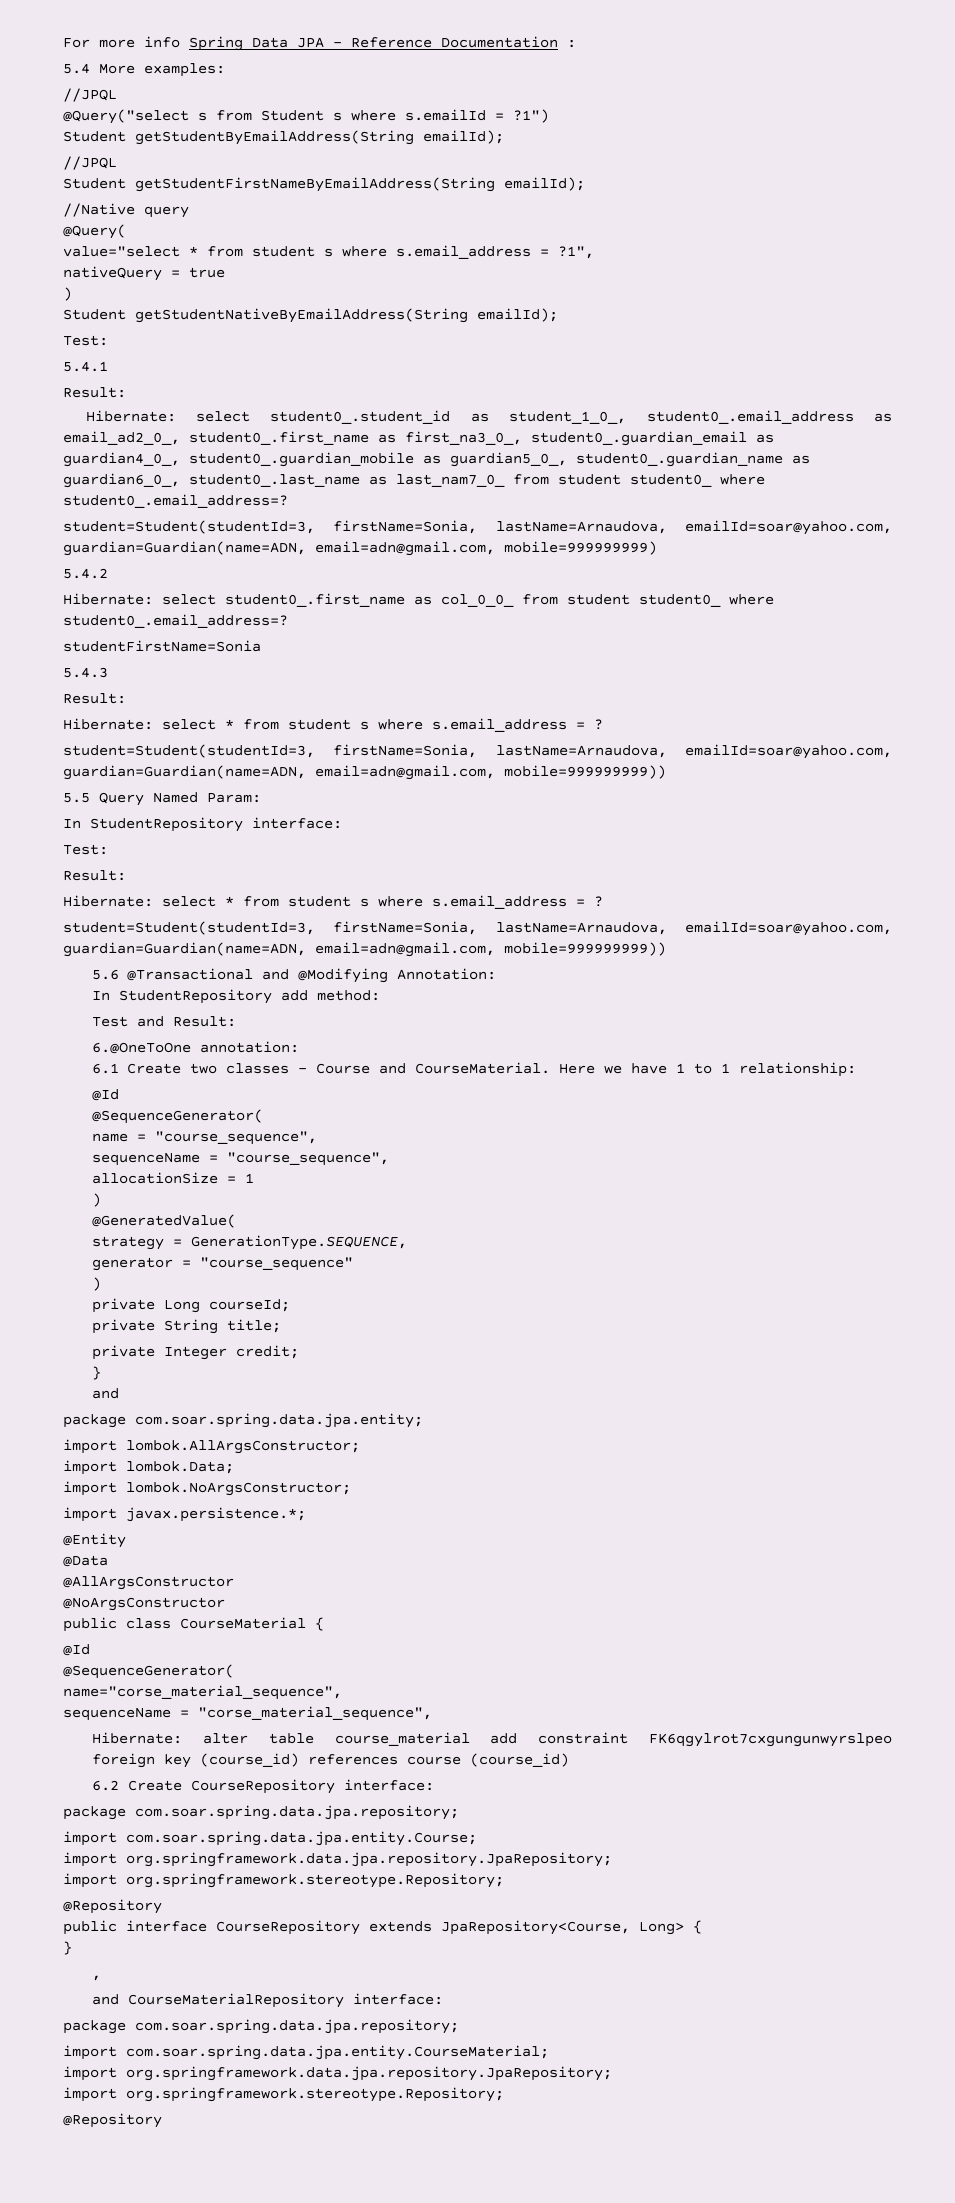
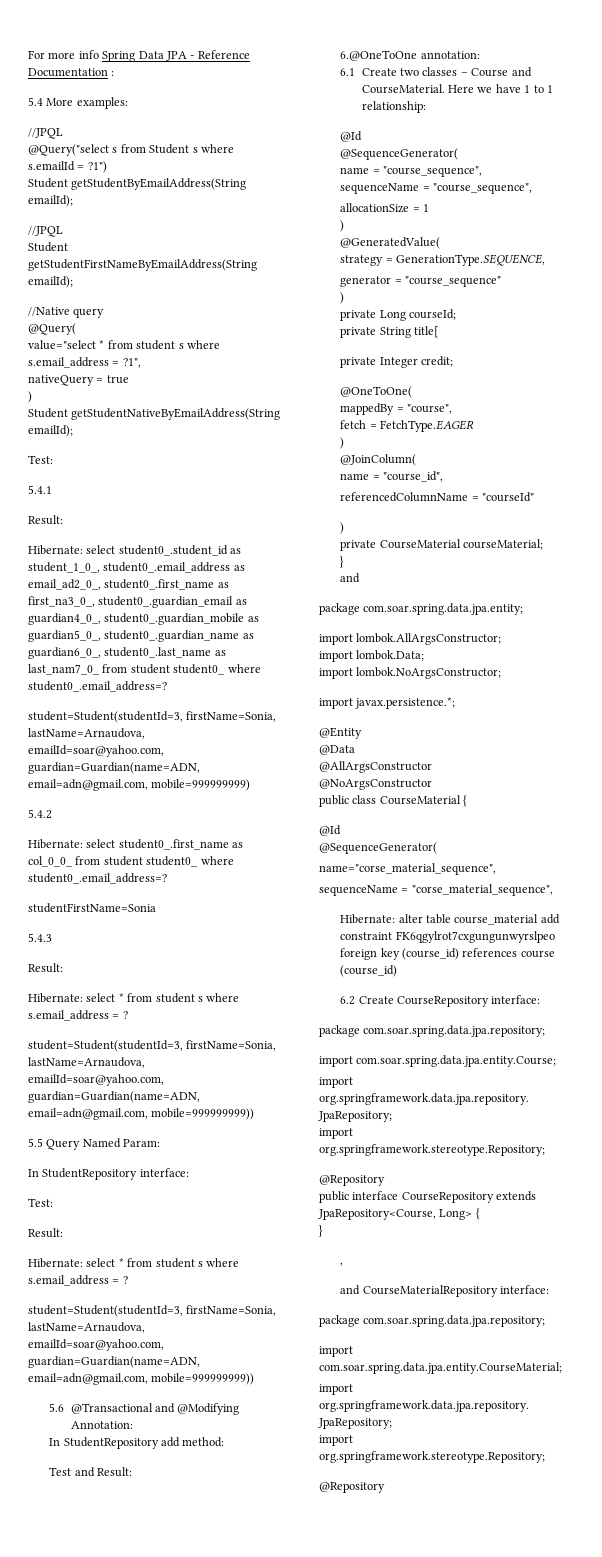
[227,1319,282,1333] title; -> [414,326,440,338] title[
(300, 1352) none -> [340,386,413,398] [340,403,453,415] [340,420,475,432] [340,437,345,449] [340,454,417,466] [340,471,444,482] [340,492,535,502] [340,522,345,534] [340,539,544,551] // @OneToOne( // mappedBy = "course", // fetch = FetchType.EAGER // ) // @JoinColumn( // name = "course_id", // referencedColumnName = "courseId" // ) // private CourseMaterial courseMaterial;

